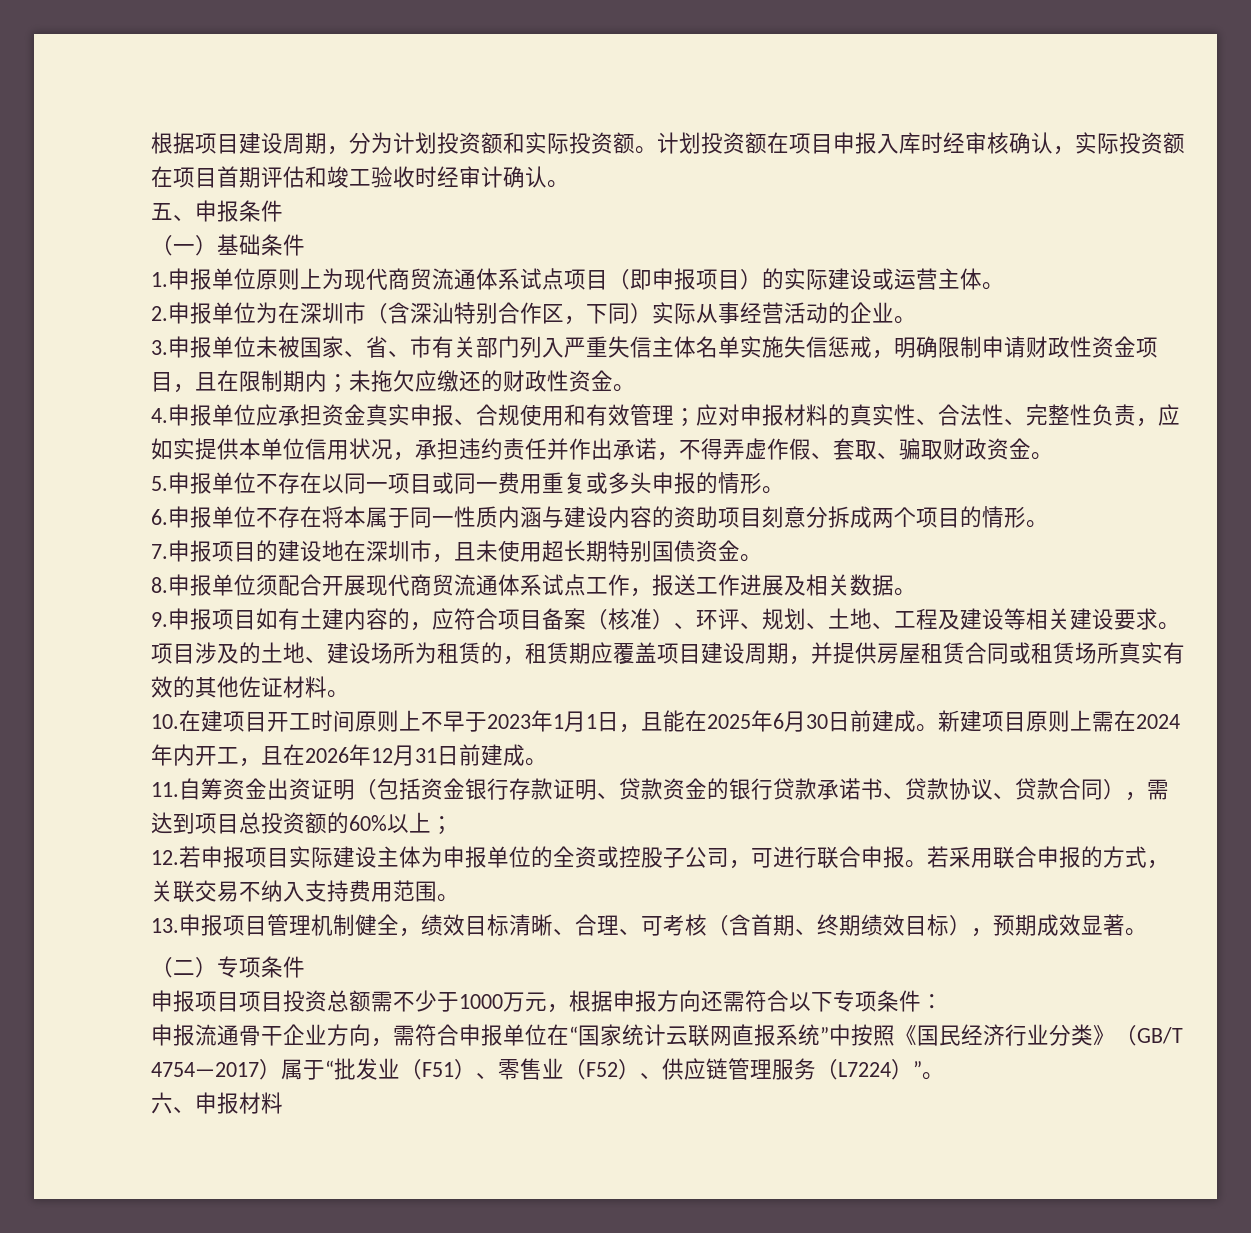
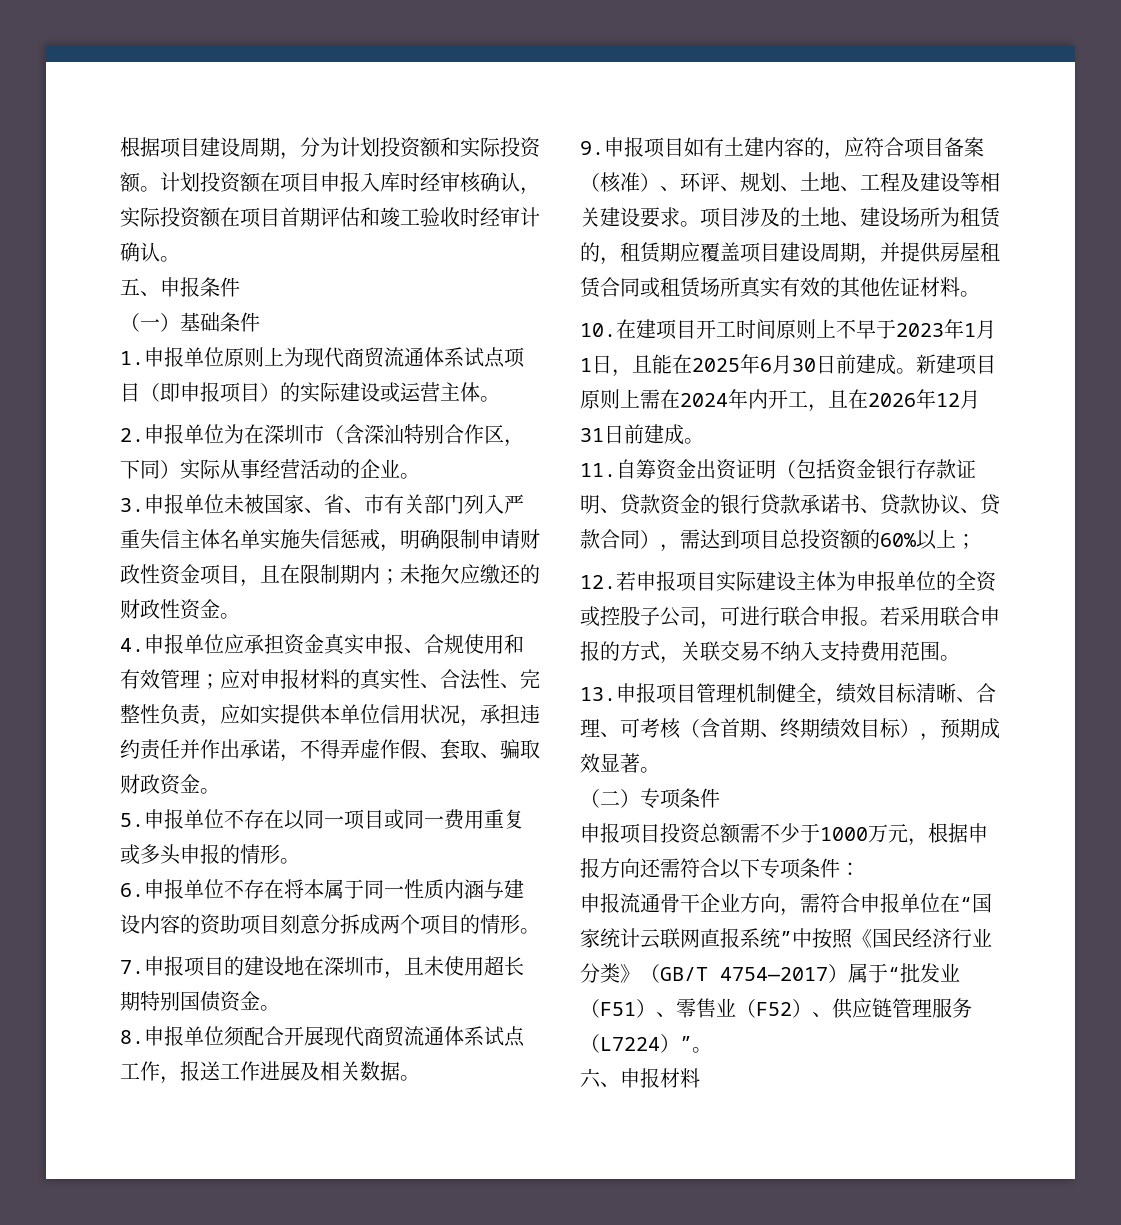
[239,991,283,1012] 项目 -> (660, 833) none

